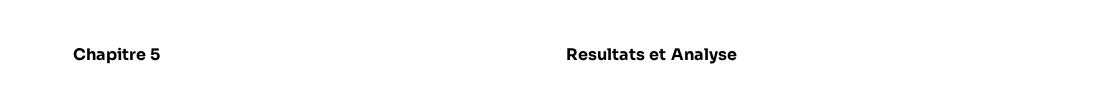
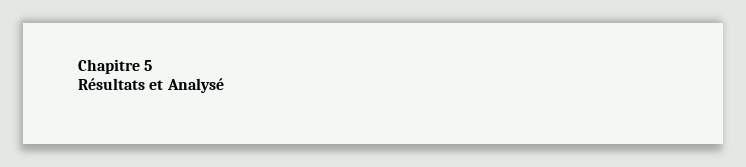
[566,48,737,64] Resultats et Analyse -> [78,78,224,93] Résultats et Analysé

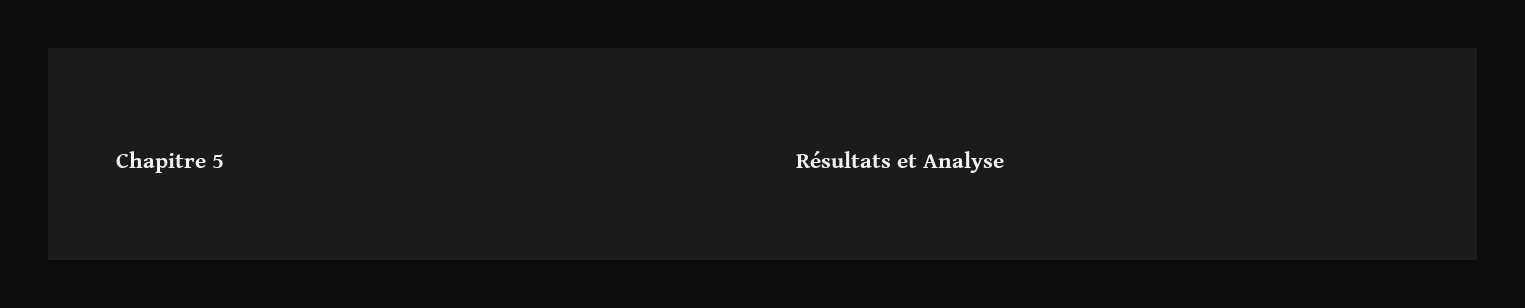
[166,78,224,93] Analysé -> [923,151,1005,173] Analyse

